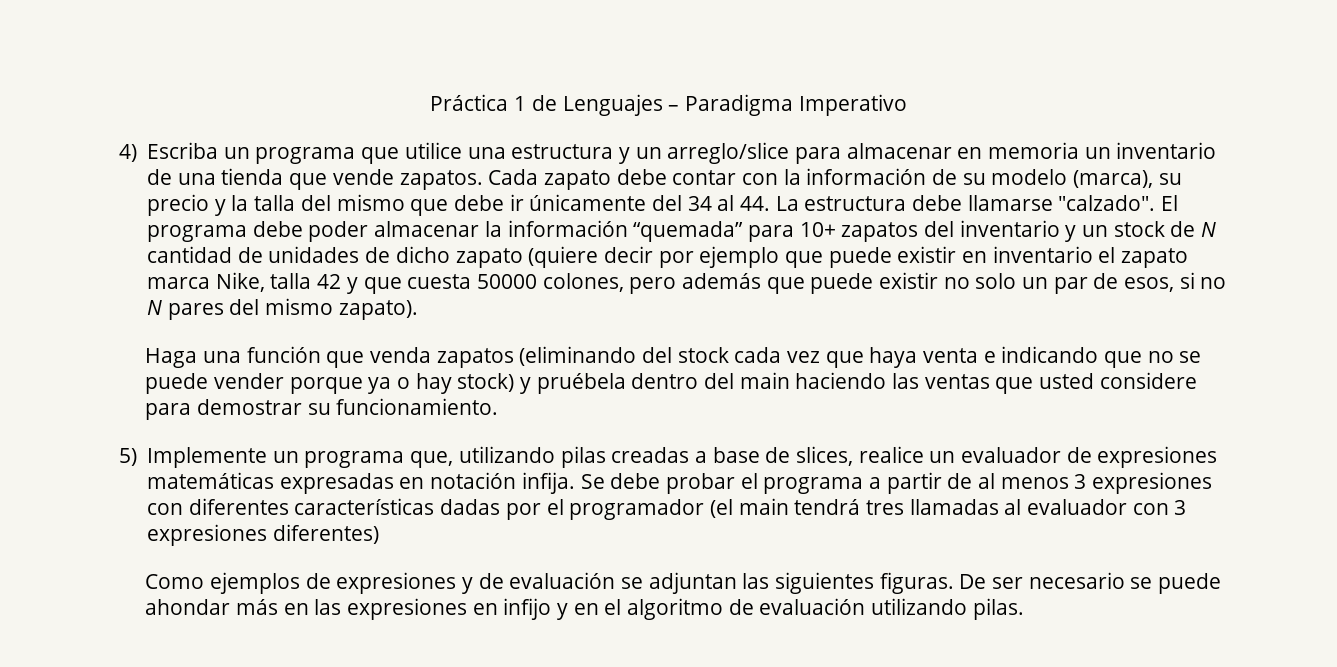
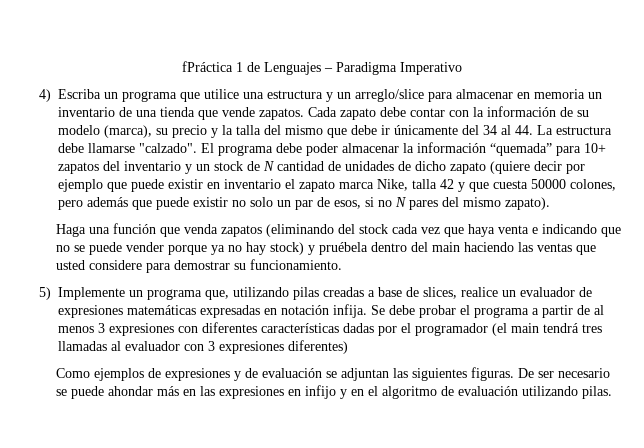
[430,94,509,111] Práctica -> [182,61,233,72] fPráctica
[396,377,410,389] o -> [228,245,243,252] no

